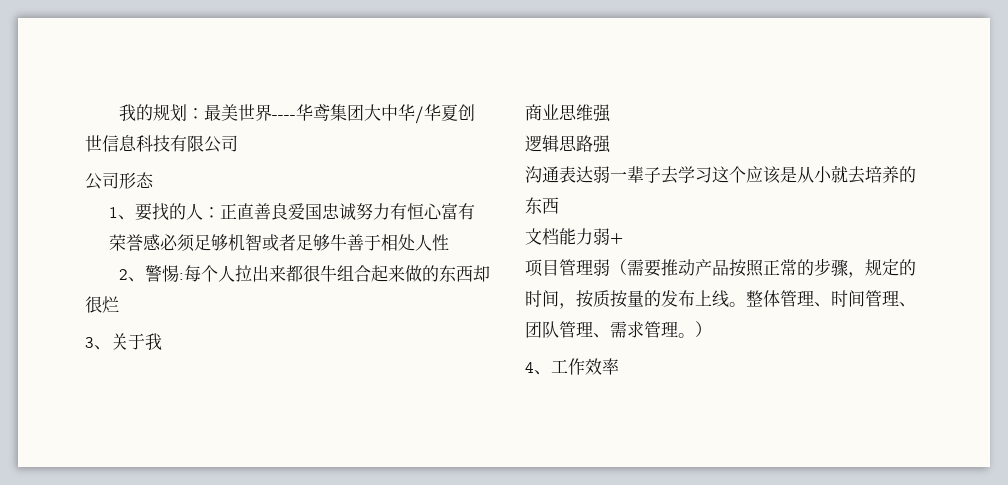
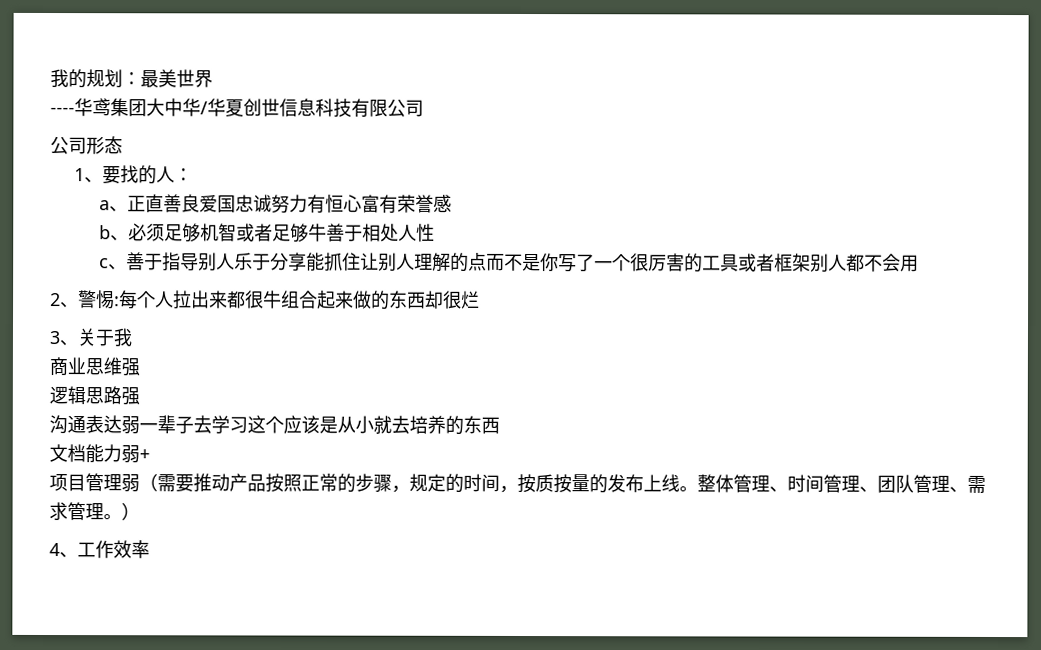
(272, 112) none -> (213, 78) //
(220, 212) none -> [98,200,128,213] // a、
(161, 242) none -> [98,225,129,242] // b、
(449, 242) none -> [98,252,919,273] // c、善于指导别人乐于分享能抓住让别人理解的点而不是你写了一个很厉害的工具或者框架别人都不会用

